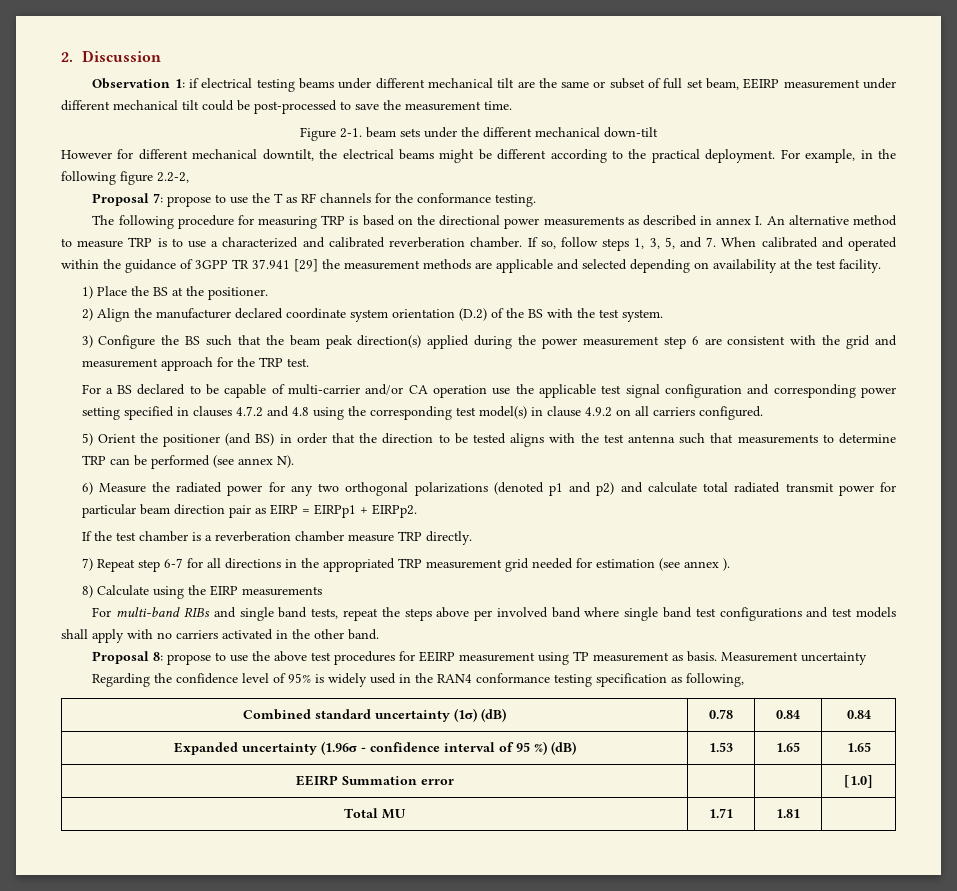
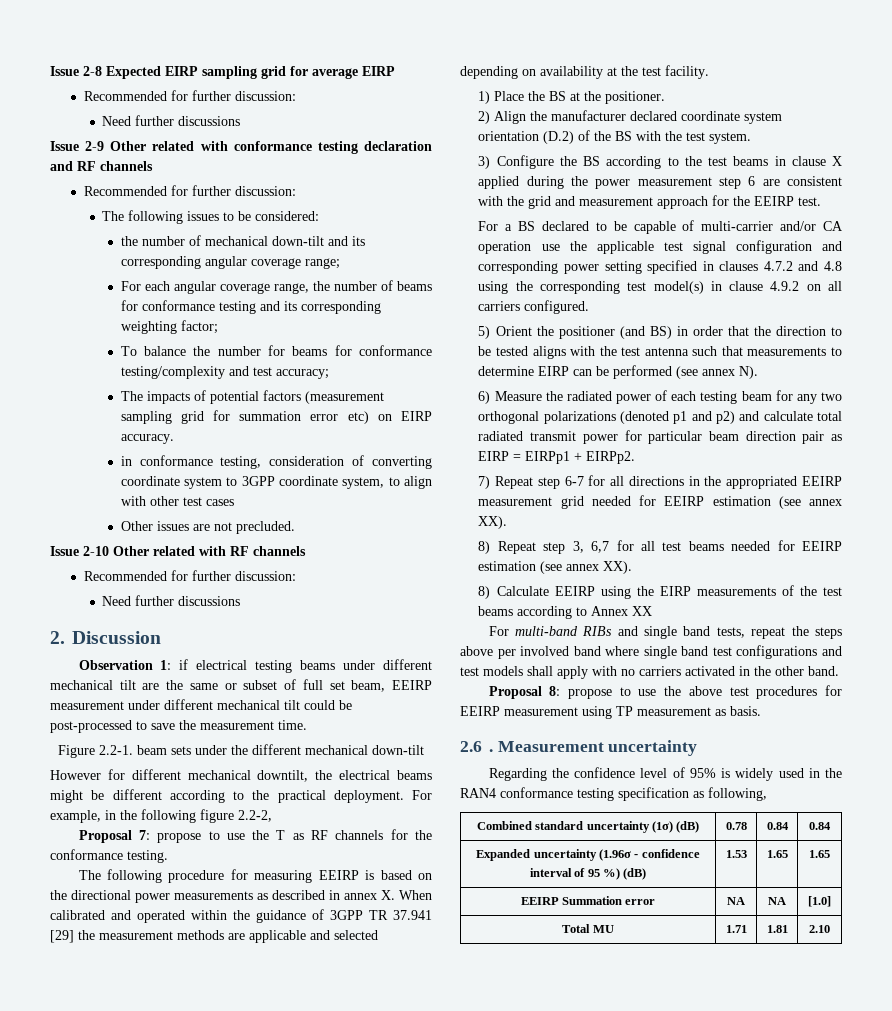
(61, 57) none -> [50,66,395,79] [83,90,296,101] [102,115,241,126] [50,141,432,154] [50,161,153,171] [83,185,296,196] [102,210,320,224] [120,235,365,246] [120,256,340,269] [120,280,432,294] [120,300,381,314] [120,320,218,334] [120,345,432,356] [120,366,329,379] [120,390,384,404] [120,410,432,424] [120,434,174,444] [120,455,432,469] [120,476,432,489] [120,496,234,506] [120,521,295,534] [50,546,306,556] [83,570,296,581] [102,595,241,606] Issue 2-8 Expected EIRP sampling grid for average EIRP // Recommended for further discussion: // Need further discussions // Issue 2-9 Other related with conformance testing declaration and RF channels // Recommended for further discussion: // The following issues to be considered: // the number of mechanical down-tilt and its corresponding angular coverage range; // For each angular coverage range, the number of beams for conformance testing and its corresponding weighting factor; // To balance the number for beams for conformance testing/complexity and test accuracy; // The impacts of potential factors (measurement sampling grid for summation error etc) on EIRP accuracy. // in conformance testing, consideration of converting coordinate system to 3GPP coordinate system, to align with other test cases // Other issues are not precluded. // Issue 2-10 Other related with RF channels // Recommended for further discussion: // Need further discussions //
[340,128,362,138] 2-1. -> [99,745,133,755] 2.2-1.
[321,215,346,225] TRP -> [318,870,359,880] EEIRP
[755,215,897,226] [61,237,717,251] I. An alternative method to measure TRP is to use a characterized and calibrated reverberation chamber. If so, follow steps 1, 3, 5, and 7. -> [381,890,395,900] X.
[206,335,422,349] such that the beam peak direction(s) -> [606,156,842,169] according to the test beams in clause X
[258,357,283,367] TRP -> [754,196,795,206] EEIRP
[81,455,106,465] TRP -> [538,366,570,376] EIRP
(263, 490) none -> [655,390,772,404] of each testing beam
[81,531,472,545] // If the test chamber is a reverberation chamber measure TRP directly. -> (636, 457) none
[397,558,422,568] TRP -> [802,476,842,486] EEIRP
[595,558,730,571] estimation (see annex ). -> [664,496,842,509] [478,516,508,529] [478,540,842,554] [478,561,633,574] EEIRP estimation (see annex XX). // 8) Repeat step 3, 6,7 for all test beams needed for EEIRP estimation (see annex XX).
(149, 590) none -> [554,586,595,596] EEIRP
(322, 591) none -> [781,585,842,596] [478,606,653,619] of the test beams according to Annex XX
(718, 656) none -> [460,741,493,752] // 2.6 .
(454, 782) | -> [727,897,745,905] [768,897,786,905] NA | NA
(800, 813) none -> [809,925,830,933] 2.10

